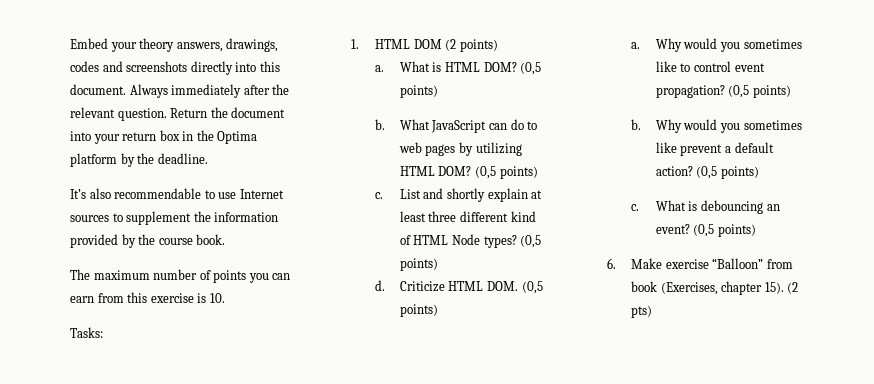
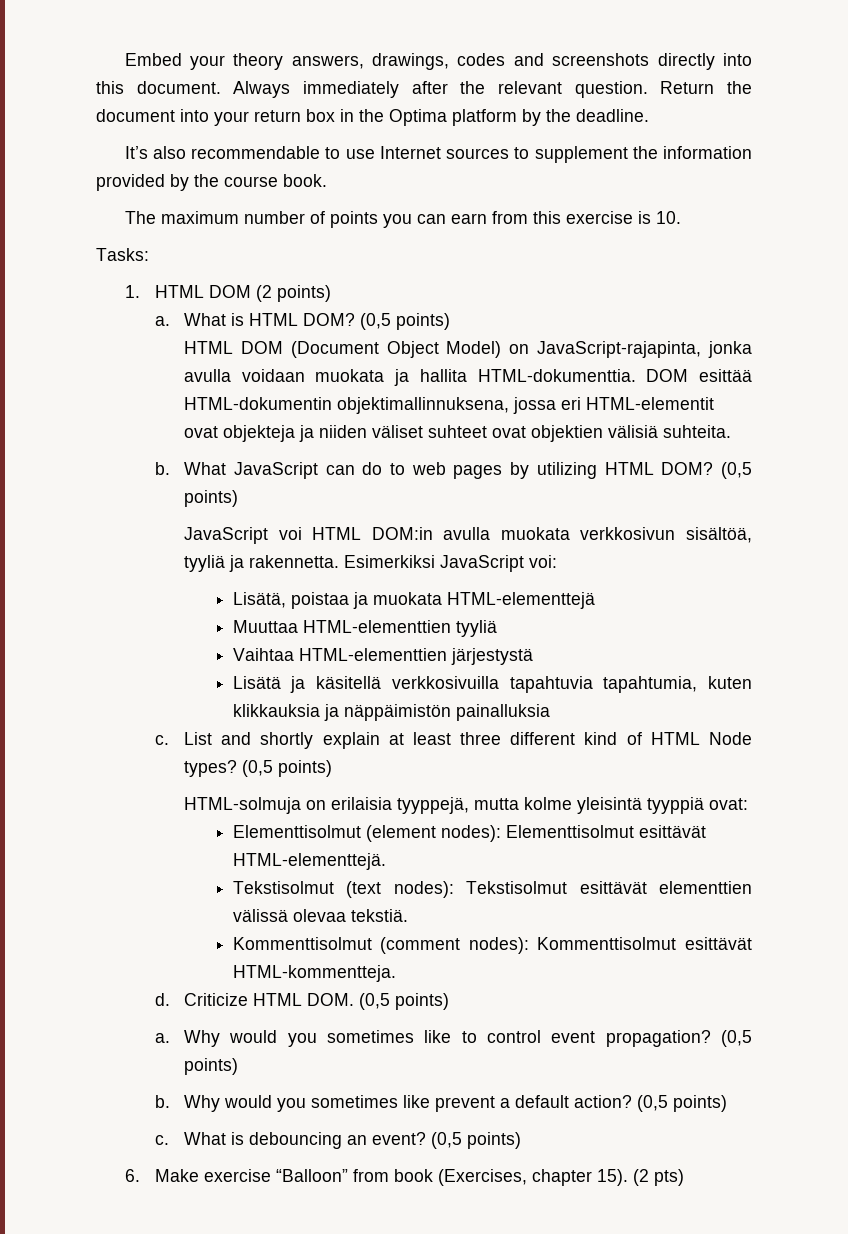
(438, 91) none -> [184,341,752,358] [184,369,752,386] [184,397,715,414] [184,425,732,442] // HTML DOM (Document Object Model) on JavaScript-rajapinta, jonka avulla voidaan muokata ja hallita HTML-dokumenttia. DOM esittää HTML-dokumentin objektimallinnuksena, jossa eri HTML-elementit ovat objekteja ja niiden väliset suhteet ovat objektien välisiä suhteita.
(538, 172) none -> [184,527,752,544] [184,555,558,572] [232,592,595,609] [232,620,497,637] [232,648,533,665] [232,676,753,693] [232,704,550,721] // JavaScript voi HTML DOM:in avulla muokata verkkosivun sisältöä, tyyliä ja rakennetta. Esimerkiksi JavaScript voi: // Lisätä, poistaa ja muokata HTML-elementtejä // Muuttaa HTML-elementtien tyyliä // Vaihtaa HTML-elementtien järjestystä // Lisätä ja käsitellä verkkosivuilla tapahtuvia tapahtumia, kuten klikkauksia ja näppäimistön painalluksia
(438, 264) none -> [184,797,749,814] [232,825,706,842] [232,853,386,870] [232,881,752,898] [232,909,408,922] [232,937,752,954] [232,965,396,982] // HTML-solmuja on erilaisia tyyppejä, mutta kolme yleisintä tyyppiä ovat: // Elementtisolmut (element nodes): Elementtisolmut esittävät HTML-elementtejä. // Tekstisolmut (text nodes): Tekstisolmut esittävät elementtien välissä olevaa tekstiä. // Kommenttisolmut (comment nodes): Kommenttisolmut esittävät HTML-kommentteja.

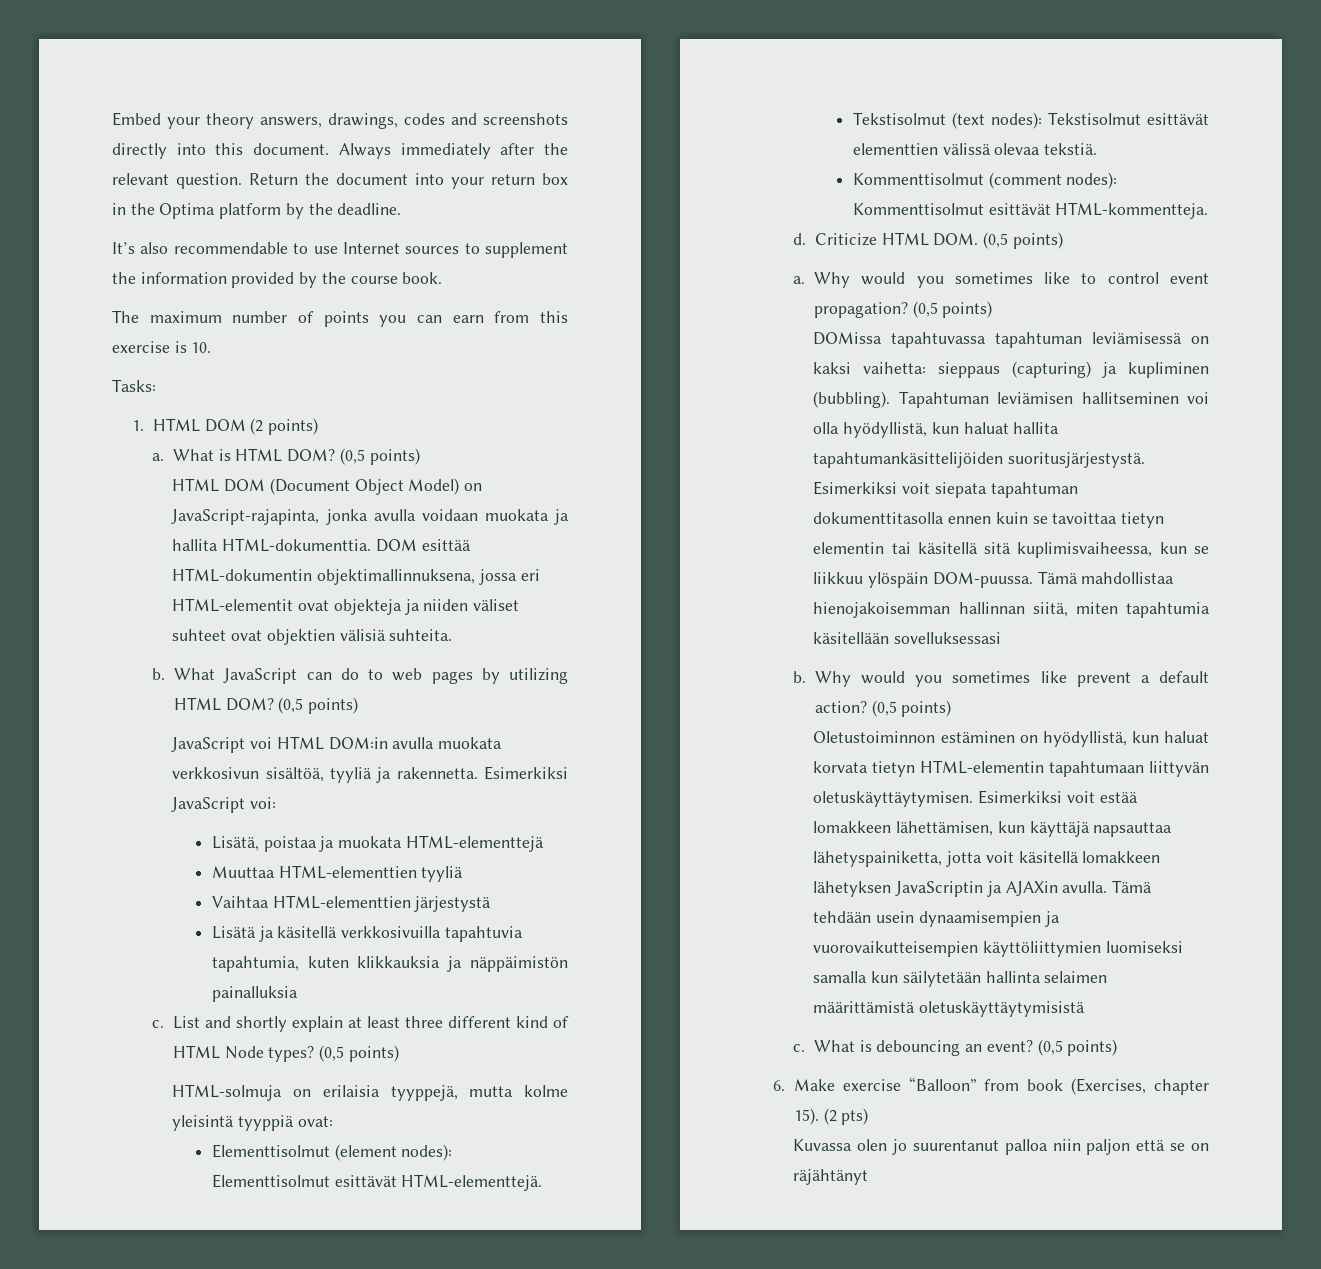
(239, 1066) none -> [813,332,1209,348] [813,361,1209,378] [813,391,1209,408] [813,422,1060,438] [813,452,1146,468] [813,481,1078,498] [813,512,1165,528] [813,542,1209,558] [813,571,1175,588] [813,602,1210,618] [813,632,1002,644] // DOMissa tapahtuvassa tapahtuman leviämisessä on kaksi vaihetta: sieppaus (capturing) ja kupliminen (bubbling). Tapahtuman leviämisen hallitseminen voi olla hyödyllistä, kun haluat hallita tapahtumankäsittelijöiden suoritusjärjestystä. Esimerkiksi voit siepata tapahtuman dokumenttitasolla ennen kuin se tavoittaa tietyn elementin tai käsitellä sitä kuplimisvaiheessa, kun se liikkuu ylöspäin DOM-puussa. Tämä mahdollistaa hienojakoisemman hallinnan siitä, miten tapahtumia käsitellään sovelluksessasi
(728, 1103) none -> [813,731,1209,747] [813,760,1209,777] [813,790,1138,807] [813,821,1173,837] [813,851,1161,867] [813,880,1153,897] [813,911,1060,927] [813,941,1183,957] [813,971,1108,987] [813,1001,1086,1017] // Oletustoiminnon estäminen on hyödyllistä, kun haluat korvata tietyn HTML-elementin tapahtumaan liittyvän oletuskäyttäytymisen. Esimerkiksi voit estää lomakkeen lähettämisen, kun käyttäjä napsauttaa lähetyspainiketta, jotta voit käsitellä lomakkeen lähetyksen JavaScriptin ja AJAXin avulla. Tämä tehdään usein dynaamisempien ja vuorovaikutteisempien käyttöliittymien luomiseksi samalla kun säilytetään hallinta selaimen määrittämistä oletuskäyttäytymisistä
(684, 1177) none -> [793,1139,1209,1155] [793,1169,869,1185] // Kuvassa olen jo suurentanut palloa niin paljon että se on räjähtänyt

